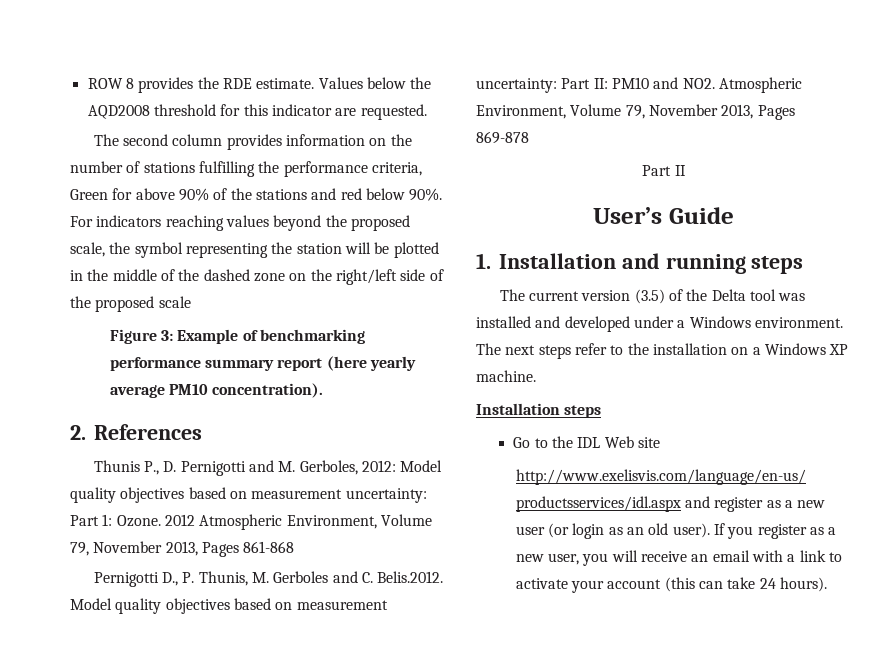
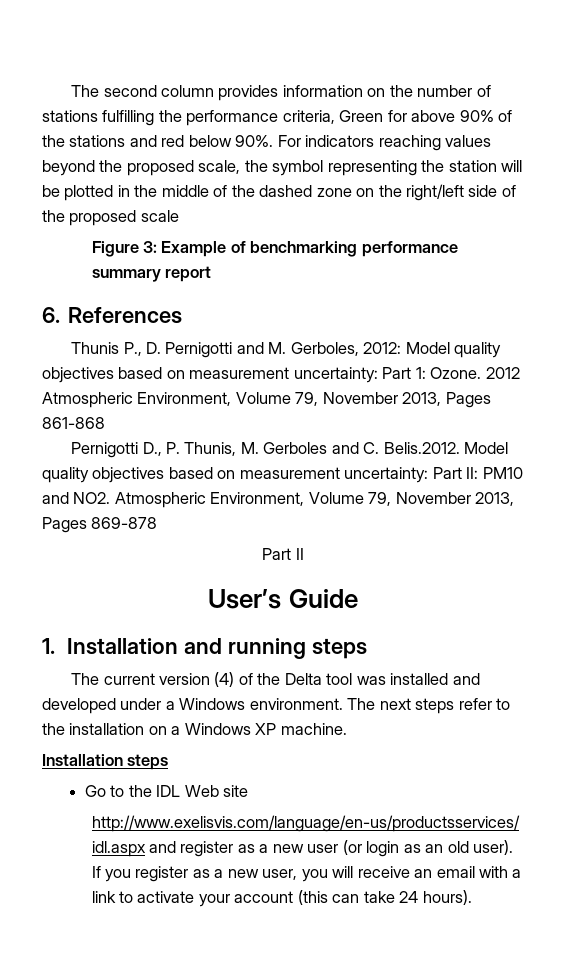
[87,77,432,93] [87,104,427,120] ROW 8 provides the RDE estimate. Values below the AQD2008 threshold for this indicator are requested. // -> (71, 91) none
[326,356,416,371] [109,383,324,398] [70,425,86,440] (here yearly average PM10 concentration). // 2. -> [42,307,60,323] // 6.
[634,289,665,304] (3.5) -> [214,672,235,687] (4)

